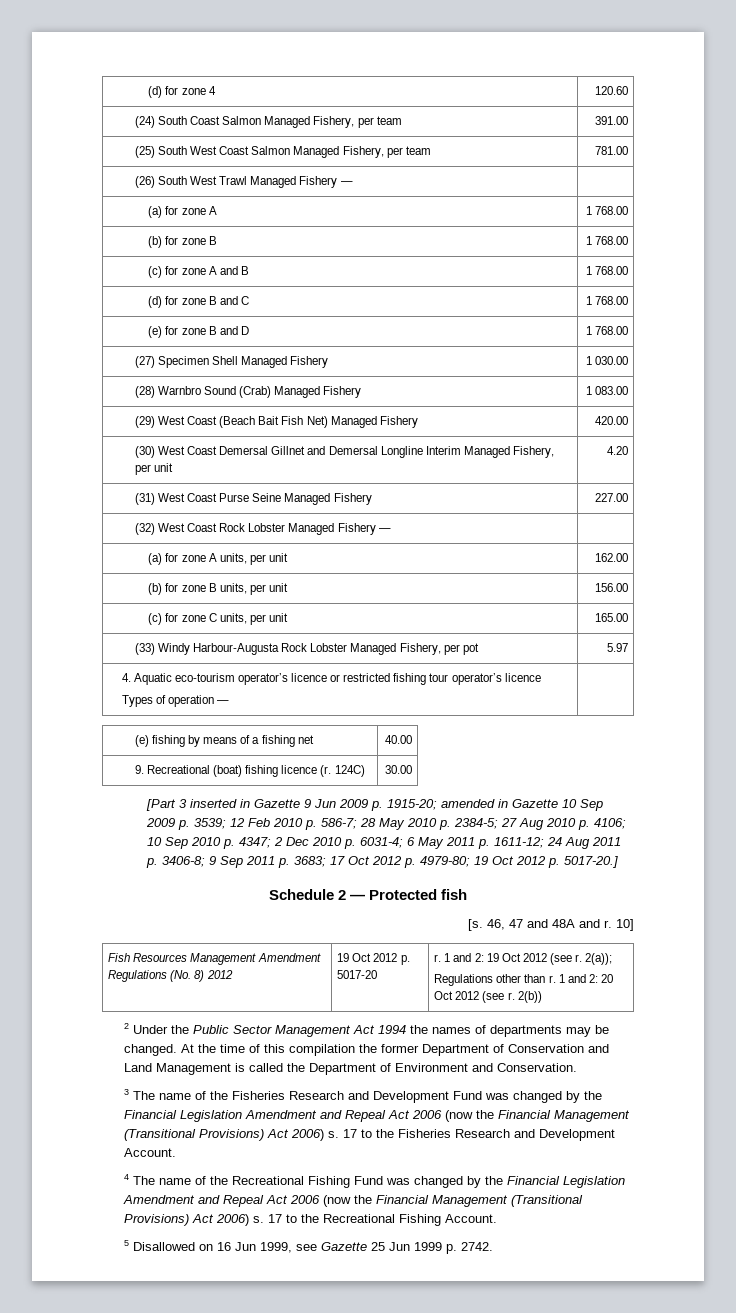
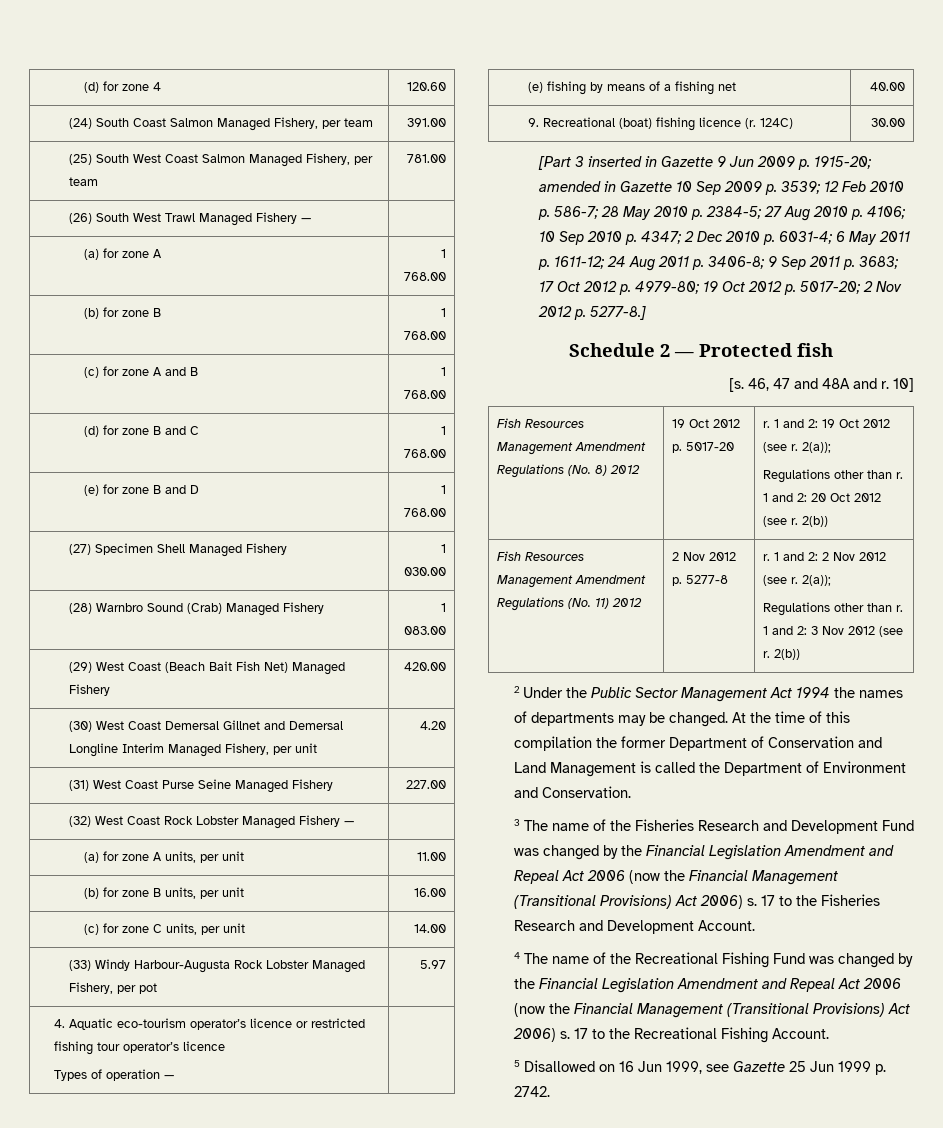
[594,553,628,562] 162.00 -> [416,852,446,861] 11.00
[594,583,628,592] 156.00 -> [413,888,446,897] 16.00
[594,613,628,622] 165.00 -> [413,924,446,933] 14.00
[563,856,618,868] 5017-20.] -> [800,281,903,294] [538,306,647,320] 5017-20; 2 Nov 2012 p. 5277-8.]
(542, 997) none -> [497,551,585,561] [497,575,647,588] [497,597,643,611] [672,552,737,561] [672,575,729,586] [763,552,887,561] [763,575,832,586] [763,602,904,616] [763,626,904,637] [763,649,801,660] // Fish Resources Management Amendment Regulations (No. 11) 2012 | 2 Nov 2012 p. 5277-8 | r. 1 and 2: 2 Nov 2012 (see r. 2(a)); // Regulations other than r. 1 and 2: 3 Nov 2012 (see r. 2(b))

